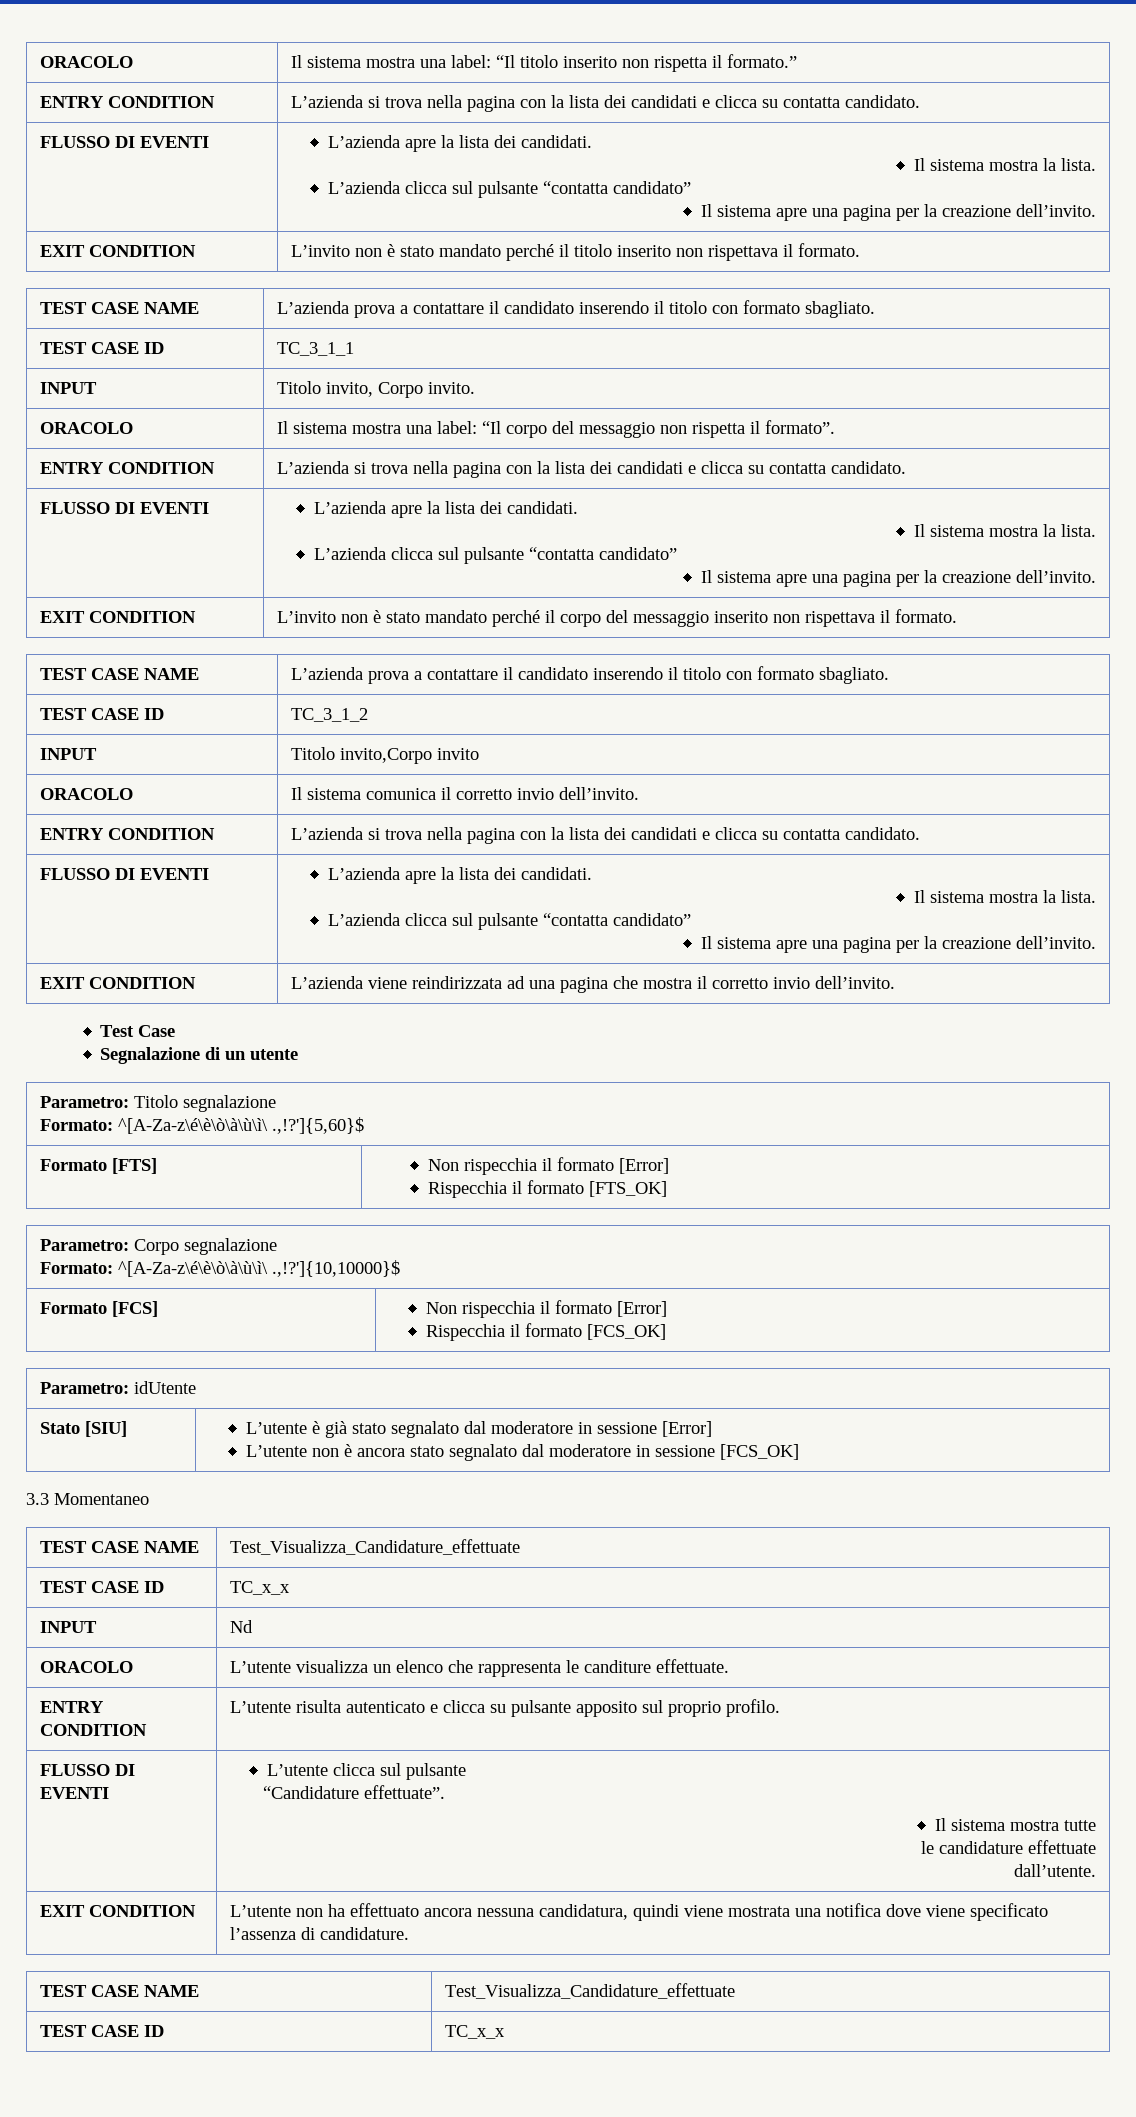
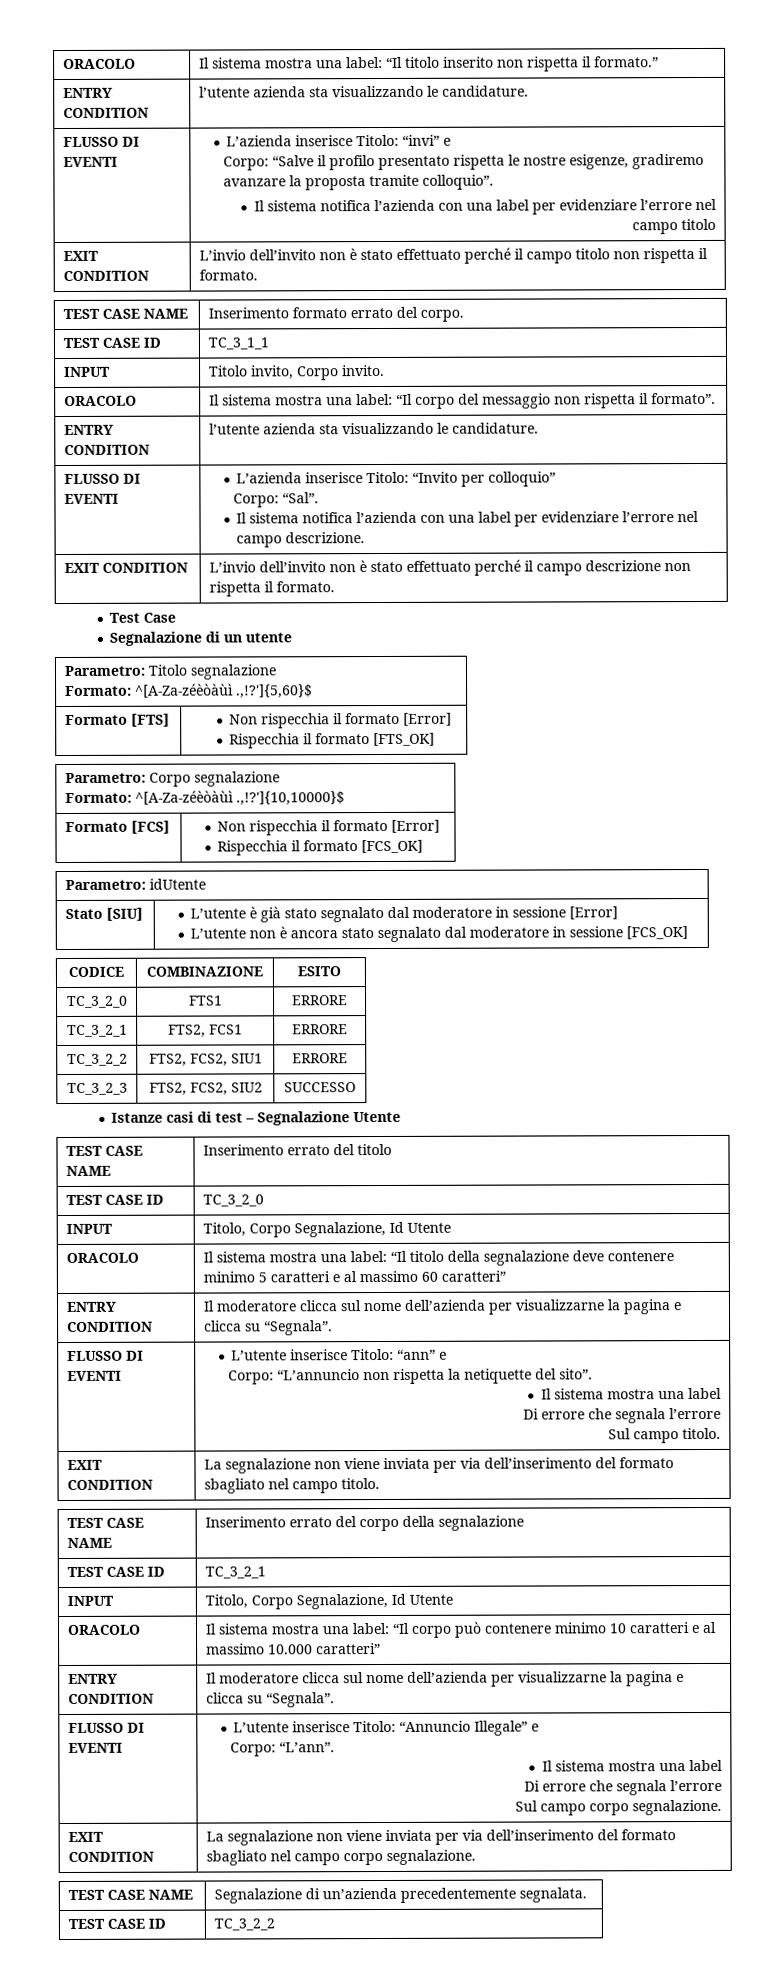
[291,95,921,112] [40,136,210,148] [327,135,592,152] [913,158,1096,171] [327,181,691,198] [700,204,1096,221] [40,245,197,257] [291,243,861,261] [40,302,200,314] [277,300,876,318] L’azienda si trova nella pagina con la lista dei candidati e clicca su contatta candidato. // FLUSSO DI EVENTI | L’azienda apre la lista dei candidati. // Il sistema mostra la lista. // L’azienda clicca sul pulsante “contatta candidato” // Il sistema apre una pagina per la creazione dell’invito. // EXIT CONDITION | L’invito non è stato mandato perché il titolo inserito non rispettava il formato. // TEST CASE NAME | L’azienda prova a contattare il candidato inserendo il titolo con formato sbagliato. -> [198,85,529,98] [62,136,140,148] [62,156,118,167] [226,134,452,147] [222,153,704,171] [222,174,494,191] [254,198,718,215] [632,218,717,235] [62,250,98,261] [62,270,149,281] [198,247,708,264] [198,269,258,281] [62,308,188,319] [207,306,464,322] l’utente azienda sta visualizzando le candidature. // FLUSSO DI EVENTI | L’azienda inserisce Titolo: “invi” e // Corpo: “Salve il profilo presentato rispetta le nostre esigenze, gradiremo avanzare la proposta tramite colloquio”. // Il sistema notifica l’azienda con una label per evidenziare l’errore nel campo titolo // EXIT CONDITION | L’invio dell’invito non è stato effettuato perché il campo titolo non rispetta il formato. // TEST CASE NAME | Inserimento formato errato del corpo.
[277,461,907,478] [40,502,210,514] [313,501,578,518] [913,524,1096,537] [313,547,677,564] [700,570,1096,587] [40,611,197,623] [277,609,958,627] [40,668,200,680] [291,666,890,684] [40,708,165,720] [291,708,369,722] [40,748,98,760] [291,747,480,764] [40,788,134,800] [291,787,640,800] [40,828,216,840] [291,827,921,844] [40,868,210,880] [327,867,592,884] [913,890,1096,903] [327,913,691,930] [700,936,1096,953] [40,977,197,989] [291,976,896,993] L’azienda si trova nella pagina con la lista dei candidati e clicca su contatta candidato. // FLUSSO DI EVENTI | L’azienda apre la lista dei candidati. // Il sistema mostra la lista. // L’azienda clicca sul pulsante “contatta candidato” // Il sistema apre una pagina per la creazione dell’invito. // EXIT CONDITION | L’invito non è stato mandato perché il corpo del messaggio inserito non rispettava il formato. // TEST CASE NAME | L’azienda prova a contattare il candidato inserendo il titolo con formato sbagliato. // TEST CASE ID | TC_3_1_2 // INPUT | Titolo invito,Corpo invito // ORACOLO | Il sistema comunica il corretto invio dell’invito. // ENTRY CONDITION | L’azienda si trova nella pagina con la lista dei candidati e clicca su contatta candidato. // FLUSSO DI EVENTI | L’azienda apre la lista dei candidati. // Il sistema mostra la lista. // L’azienda clicca sul pulsante “contatta candidato” // Il sistema apre una pagina per la creazione dell’invito. // EXIT CONDITION | L’azienda viene reindirizzata ad una pagina che mostra il corretto invio dell’invito. -> [208,422,539,435] [63,473,141,484] [63,493,119,504] [236,471,557,487] [232,492,319,508] [236,511,700,527] [236,532,366,548] [63,562,188,573] [208,559,691,576] [208,581,335,597] l’utente azienda sta visualizzando le candidature. // FLUSSO DI EVENTI | L’azienda inserisce Titolo: “Invito per colloquio” // Corpo: “Sal”. // Il sistema notifica l’azienda con una label per evidenziare l’errore nel campo descrizione. // EXIT CONDITION | L’invio dell’invito non è stato effettuato perché il campo descrizione non rispetta il formato.
[118,1118,269,1134] ^[A-Za-z\é\è\ò\à\ù\ì\ -> [134,683,234,698] ^[A-Za-zéèòàùì
[118,1261,269,1277] ^[A-Za-z\é\è\ò\à\ù\ì\ -> [134,790,234,805] ^[A-Za-zéèòàùì
[26,1493,149,1505] [40,1541,200,1553] [230,1539,521,1555] [40,1581,165,1593] [230,1581,291,1595] [40,1621,98,1633] [230,1620,254,1633] [40,1661,134,1673] [230,1659,730,1677] [40,1701,105,1713] [40,1724,148,1736] [230,1699,781,1717] [40,1764,136,1776] [40,1787,110,1799] [266,1763,466,1780] [262,1785,445,1799] [934,1818,1096,1831] [920,1840,1096,1854] [1013,1864,1096,1877] [40,1905,197,1917] [230,1903,1049,1921] [230,1927,410,1940] [40,1985,200,1997] [445,1983,736,1999] [40,2025,165,2037] [445,2025,506,2039] // 3.3 Momentaneo // TEST CASE NAME | Test_Visualizza_Candidature_effettuate // TEST CASE ID | TC_x_x // INPUT | Nd // ORACOLO | L’utente visualizza un elenco che rappresenta le canditure effettuate. // ENTRY CONDITION | L’utente risulta autenticato e clicca su pulsante apposito sul proprio profilo. // FLUSSO DI EVENTI | L’utente clicca sul pulsante // “Candidature effettuate”. // Il sistema mostra tutte // le candidature effettuate // dall’utente. // EXIT CONDITION | L’utente non ha effettuato ancora nessuna candidatura, quindi viene mostrata una notifica dove viene specificato l’assenza di candidature. // TEST CASE NAME | Test_Visualizza_Candidature_effettuate // TEST CASE ID | TC_x_x -> [68,966,124,977] [146,966,263,977] [297,966,341,977] [66,995,128,1008] [188,995,223,1006] [292,995,348,1006] [66,1024,128,1037] [168,1024,243,1038] [292,1024,348,1035] [66,1053,128,1066] [148,1053,263,1067] [292,1053,348,1064] [66,1082,128,1095] [148,1082,263,1096] [284,1082,356,1093] [111,1111,402,1126] [65,1145,143,1156] [65,1165,111,1176] [202,1143,392,1156] [65,1194,164,1205] [202,1194,264,1207] [65,1223,112,1234] [202,1221,451,1238] [65,1252,139,1263] [202,1250,674,1266] [202,1270,506,1283] [65,1301,117,1312] [66,1321,153,1332] [202,1299,682,1315] [203,1320,333,1336] [66,1350,144,1361] [66,1370,122,1381] [231,1348,448,1361] [227,1368,593,1385] [541,1387,723,1400] [523,1407,722,1424] [608,1427,722,1444] [66,1459,102,1470] [66,1479,153,1490] [203,1457,674,1474] [203,1478,380,1494] [66,1517,144,1528] [66,1537,112,1548] [204,1515,524,1532] [66,1566,165,1577] [204,1566,266,1579] [66,1595,113,1606] [204,1593,453,1610] [66,1624,141,1635] [204,1621,717,1638] [205,1643,381,1655] [67,1673,118,1684] [67,1693,154,1704] [205,1671,684,1687] [205,1692,335,1708] [67,1722,145,1733] [67,1742,123,1753] [233,1720,540,1736] [229,1741,335,1757] [542,1759,724,1772] [524,1779,723,1796] [515,1799,723,1816] [67,1831,103,1842] [67,1851,154,1862] [205,1829,676,1846] [205,1849,476,1866] [67,1889,193,1900] [213,1887,587,1904] [67,1918,166,1929] [213,1918,275,1931] // CODICE | COMBINAZIONE | ESITO // TC_3_2_0 | FTS1 | ERRORE // TC_3_2_1 | FTS2, FCS1 | ERRORE // TC_3_2_2 | FTS2, FCS2, SIU1 | ERRORE // TC_3_2_3 | FTS2, FCS2, SIU2 | SUCCESSO // Istanze casi di test – Segnalazione Utente // TEST CASE NAME | Inserimento errato del titolo // TEST CASE ID | TC_3_2_0 // INPUT | Titolo, Corpo Segnalazione, Id Utente // ORACOLO | Il sistema mostra una label: “Il titolo della segnalazione deve contenere minimo 5 caratteri e al massimo 60 caratteri” // ENTRY CONDITION | Il moderatore clicca sul nome dell’azienda per visualizzarne la pagina e clicca su “Segnala”. // FLUSSO DI EVENTI | L’utente inserisce Titolo: “ann” e // Corpo: “L’annuncio non rispetta la netiquette del sito”. // Il sistema mostra una label // Di errore che segnala l’errore // Sul campo titolo. // EXIT CONDITION | La segnalazione non viene inviata per via dell’inserimento del formato sbagliato nel campo titolo. // TEST CASE NAME | Inserimento errato del corpo della segnalazione // TEST CASE ID | TC_3_2_1 // INPUT | Titolo, Corpo Segnalazione, Id Utente // ORACOLO | Il sistema mostra una label: “Il corpo può contenere minimo 10 caratteri e al massimo 10.000 caratteri” // ENTRY CONDITION | Il moderatore clicca sul nome dell’azienda per visualizzarne la pagina e clicca su “Segnala”. // FLUSSO DI EVENTI | L’utente inserisce Titolo: “Annuncio Illegale” e // Corpo: “L’ann”. // Il sistema mostra una label // Di errore che segnala l’errore // Sul campo corpo segnalazione. // EXIT CONDITION | La segnalazione non viene inviata per via dell’inserimento del formato sbagliato nel campo corpo segnalazione. // TEST CASE NAME | Segnalazione di un’azienda precedentemente segnalata. // TEST CASE ID | TC_3_2_2

